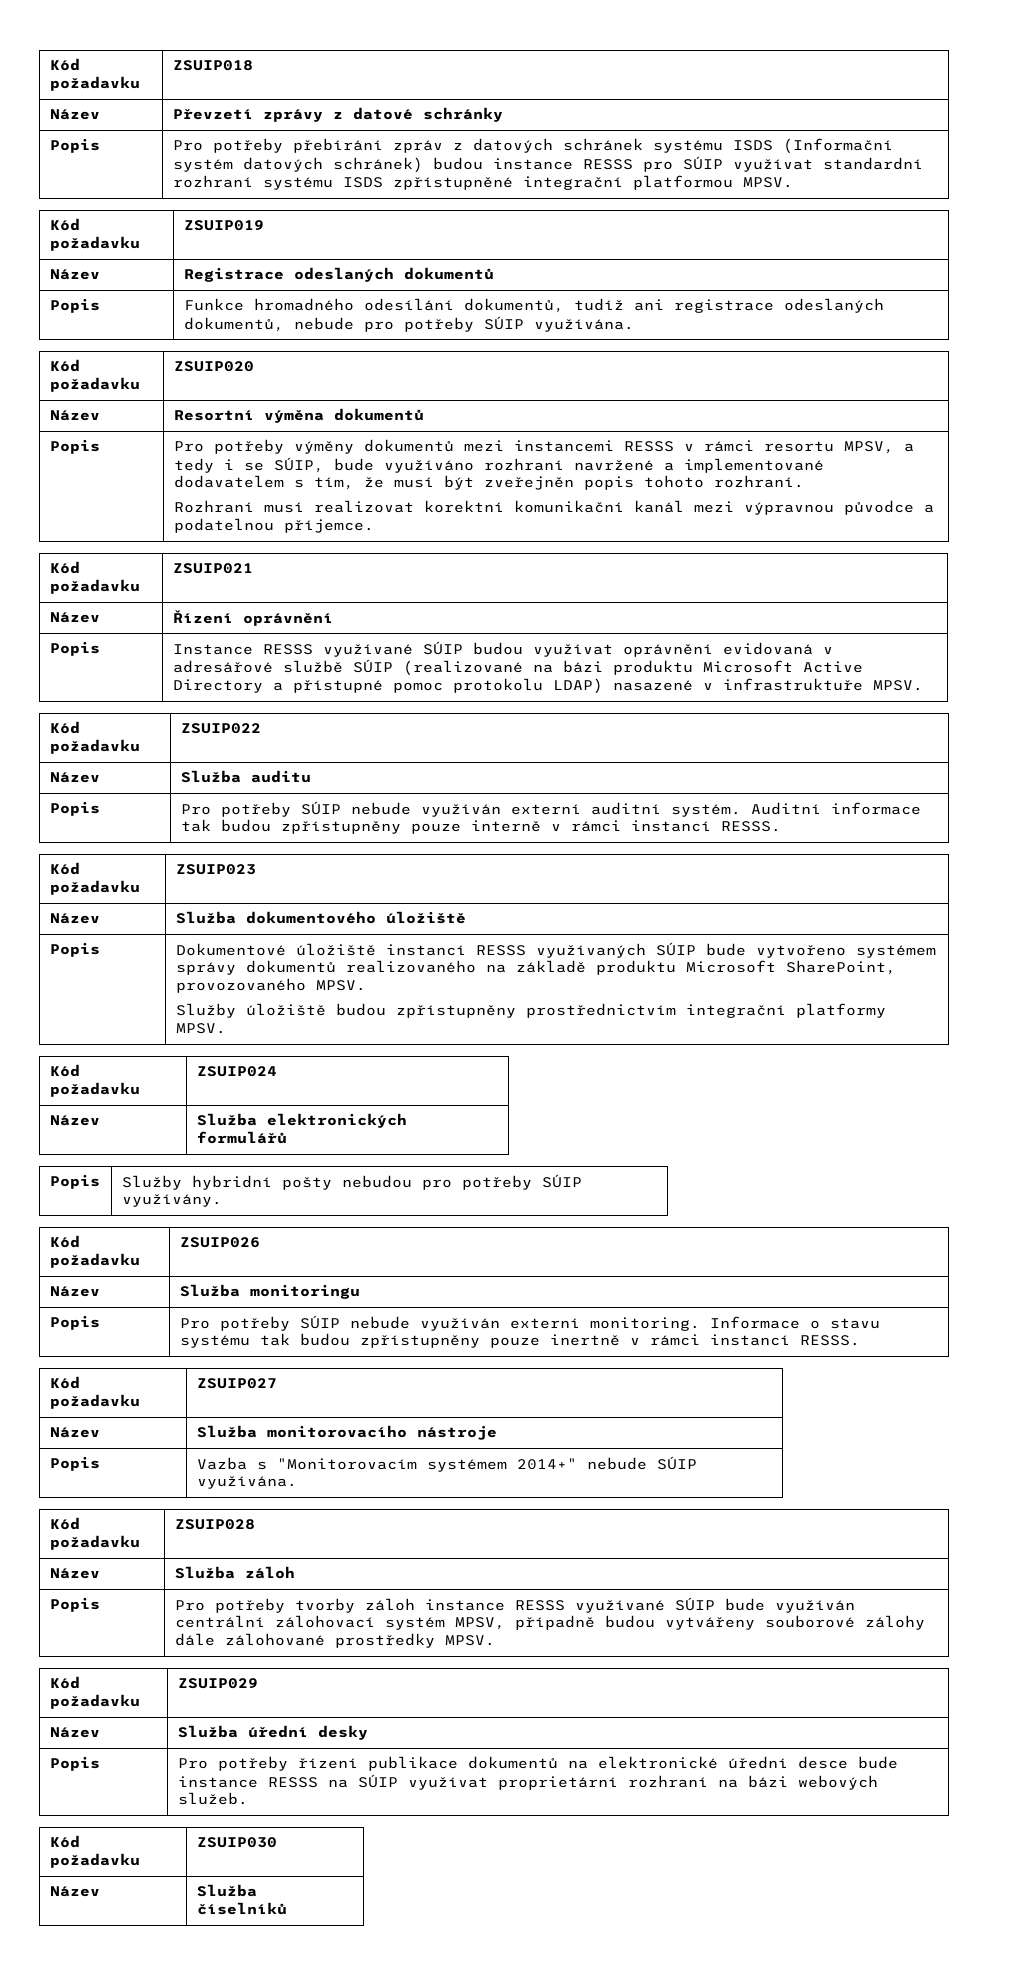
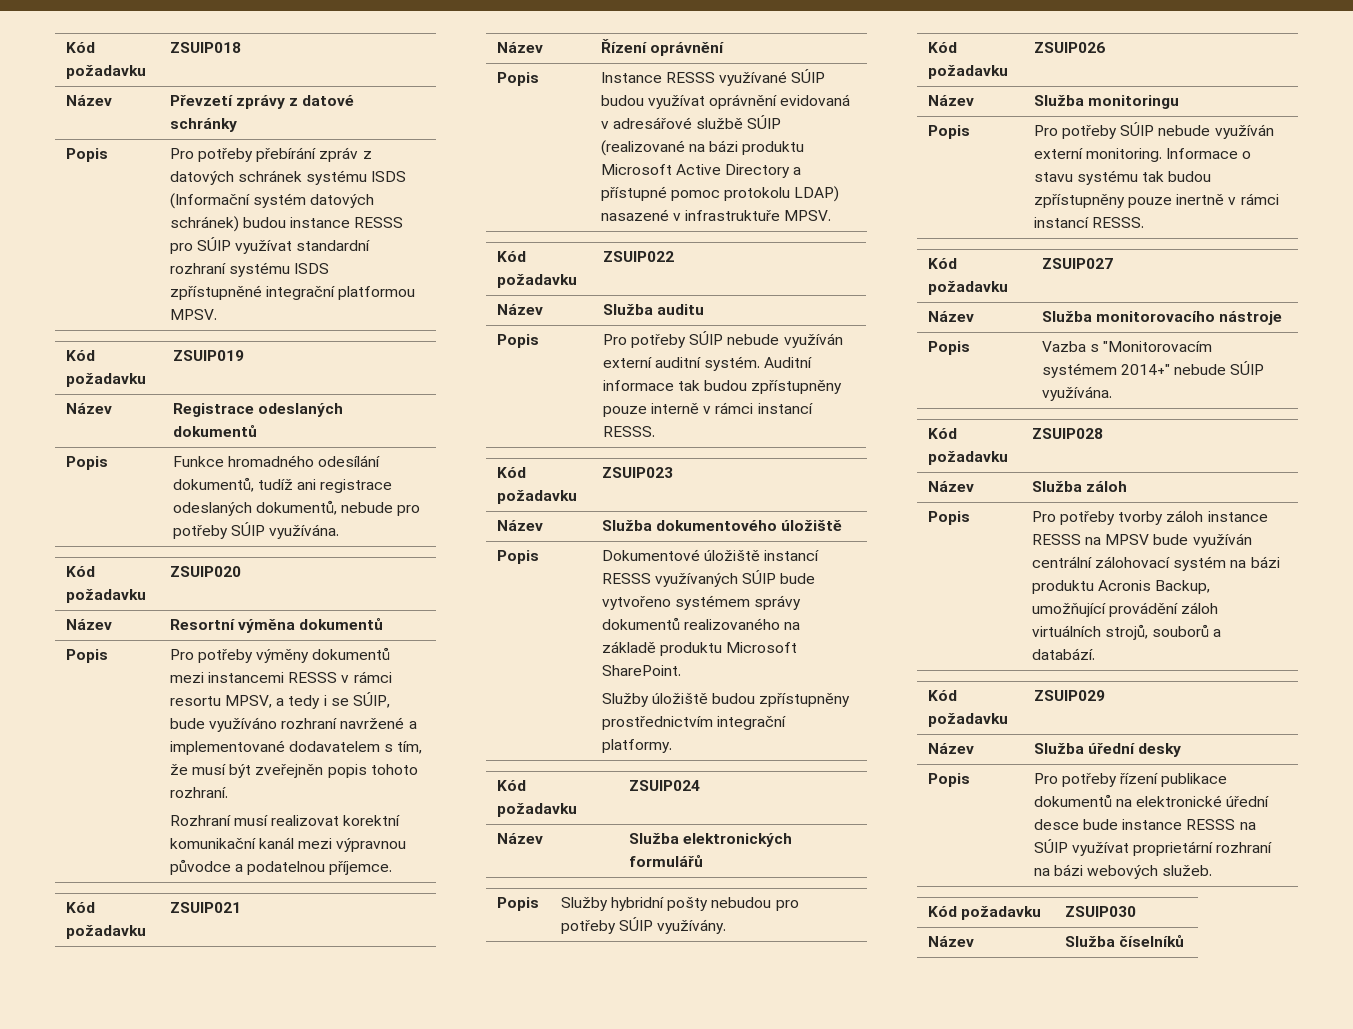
[785,960,896,975] [175,978,366,993] SharePoint, provozovaného MPSV. -> [601,665,681,676] SharePoint.
[795,1003,886,1018] [175,1023,226,1034] platformy MPSV. -> [601,739,672,753] platformy.
[574,1597,715,1613] využívané SÚIP -> [1085,534,1150,545] na MPSV
[454,1615,925,1630] [174,1633,495,1648] MPSV, případně budou vytvářeny souborové zálohy dále zálohované prostředky MPSV. -> [1230,556,1280,568] [1031,580,1211,594] [1031,602,1219,617] [1031,624,1222,640] [1031,648,1095,660] na bázi produktu Acronis Backup, umožňující provádění záloh virtuálních strojů, souborů a databází.

